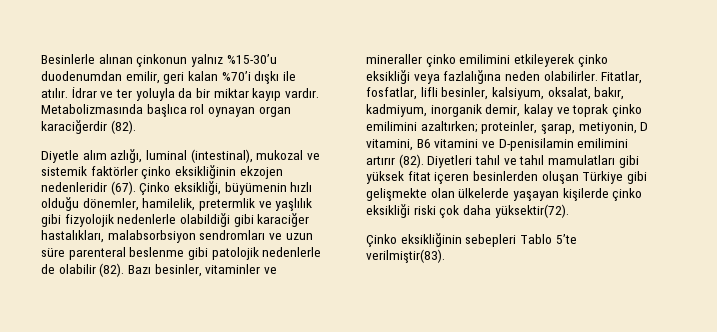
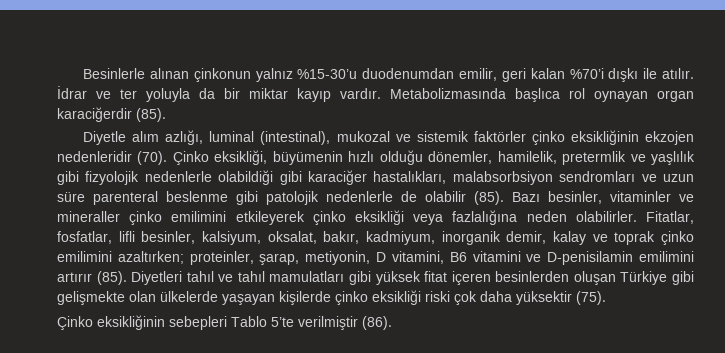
[110,120,136,134] (82). -> [136,108,166,122] (85).
[110,181,136,195] (67). -> [137,151,168,165] (70).
[99,263,125,277] (82). -> [474,191,504,205] (85).
[398,154,424,168] (82). -> [96,271,127,285] (85).
[494,204,569,218] yüksektir(72). -> [516,291,606,305] yüksektir (75).
[366,249,445,263] verilmiştir(83). -> [298,316,392,330] verilmiştir (86).

